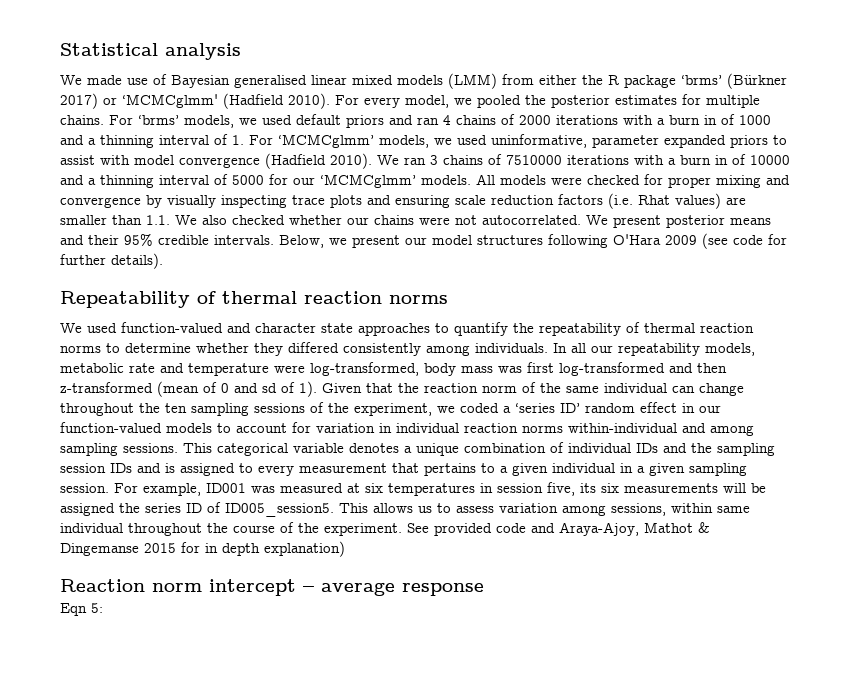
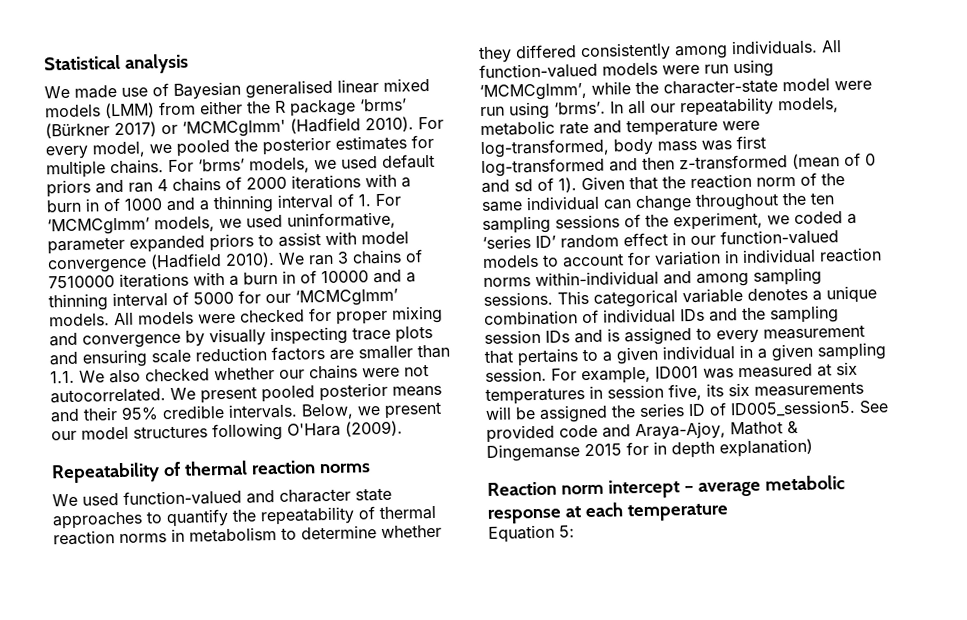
[608,193,721,209] (i.e. Rhat values) -> (325, 354) none
(661, 221) none -> [261,385,315,403] pooled
[665,233,787,249] [60,253,163,269] 2009 (see code for further details). -> [345,420,403,437] (2009).
(101, 349) none -> [171,527,277,543] in metabolism
(548, 348) none -> [821,40,842,53] [479,59,774,80] [479,78,872,102] [480,101,606,120] All function-valued models were run using ‘MCMCglmm’, while the character-state model were run using ‘brms’.
[339,503,750,516] [60,522,402,536] This allows us to assess variation among sessions, within same individual throughout the course of the experiment. -> (856, 408) none
(395, 589) none -> [764,475,845,491] metabolic
[60,603,87,616] // Eqn -> [564,502,729,522] [488,524,555,543] at each temperature // Equation

